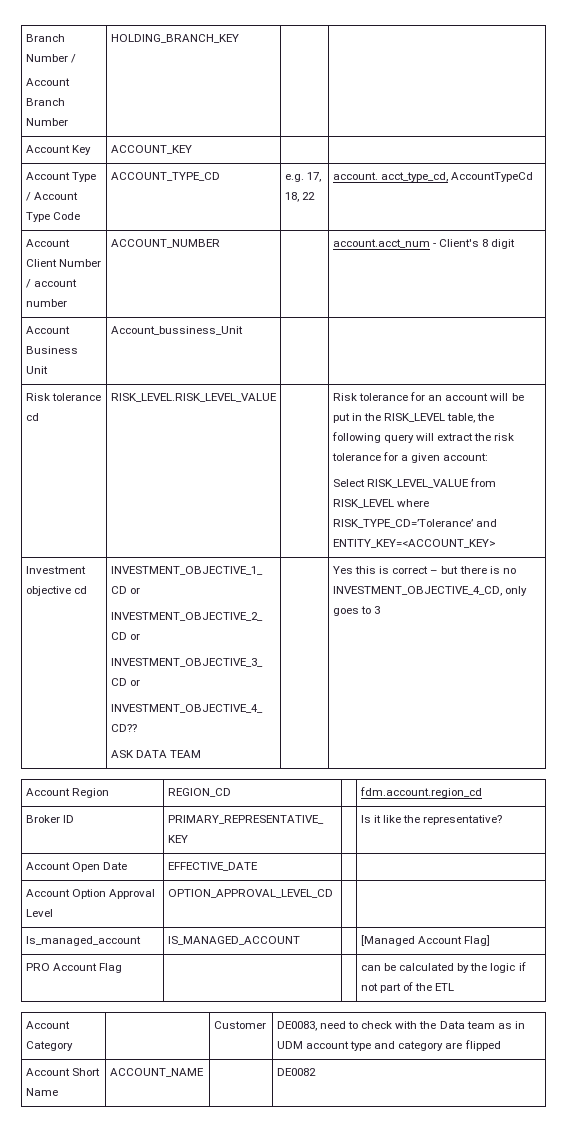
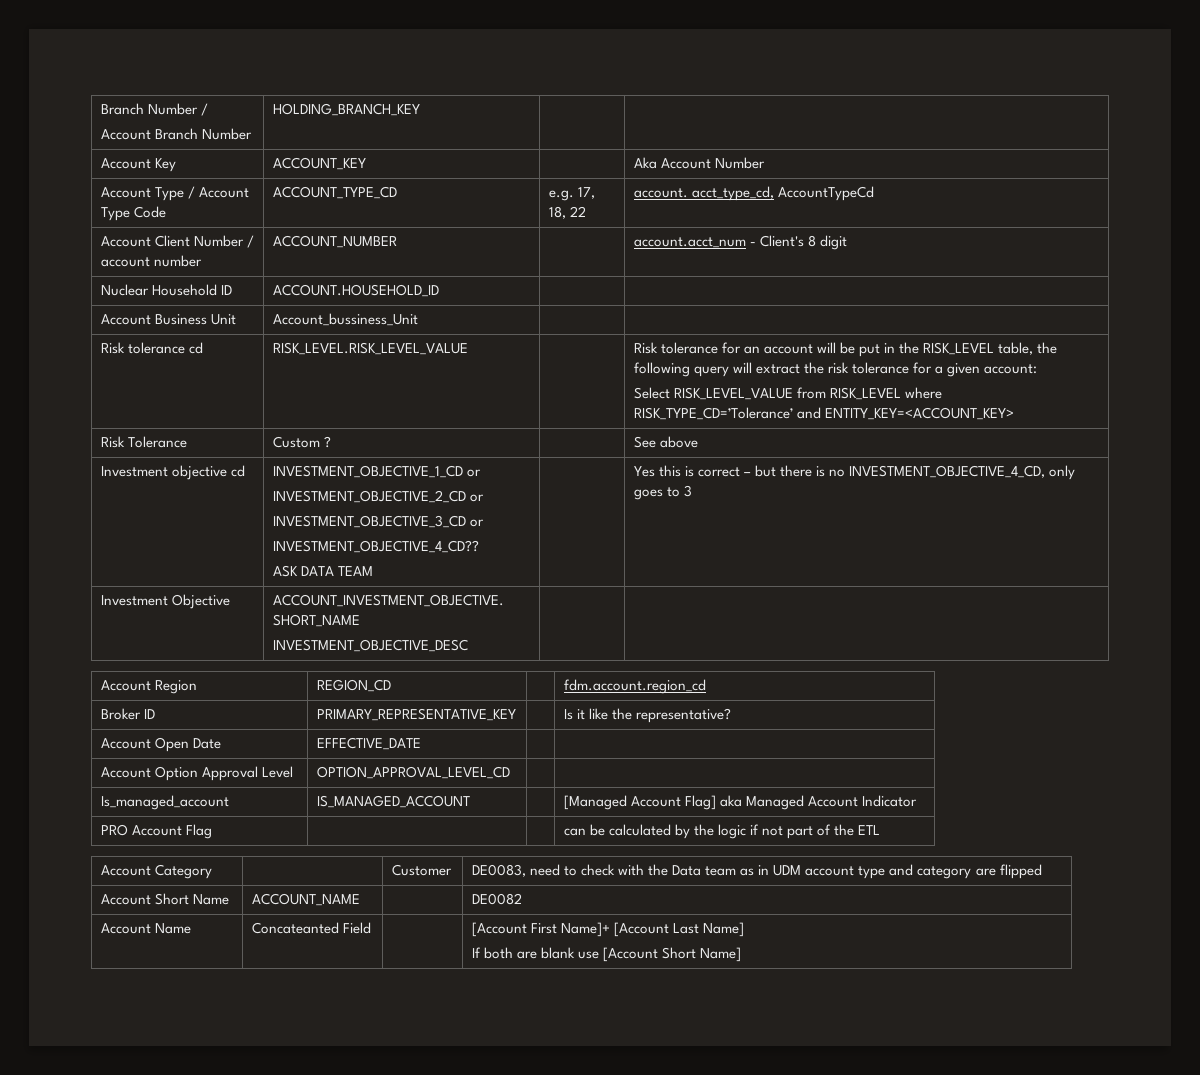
(192, 149) none -> [633,157,765,169] Aka Account Number
(516, 244) none -> [100,284,232,296] [272,284,439,297] // Nuclear Household ID | ACCOUNT.HOUSEHOLD_ID | |
(496, 543) none -> [100,436,187,448] [272,436,331,448] [633,436,698,448] // Risk Tolerance | Custom ? | | See above
(381, 610) none -> [100,594,230,609] [272,594,504,607] [272,614,360,627] [272,639,468,652] // Investment Objective | ACCOUNT_INVESTMENT_OBJECTIVE. SHORT_NAME // INVESTMENT_OBJECTIVE_DESC | |
(491, 940) none -> [719,795,918,810] aka Managed Account Indicator
(316, 1072) none -> [100,923,191,934] [251,922,371,934] [471,922,745,937] [471,947,742,962] // Account Name | Concateanted Field | | [Account First Name]+ [Account Last Name] // If both are blank use [Account Short Name]

